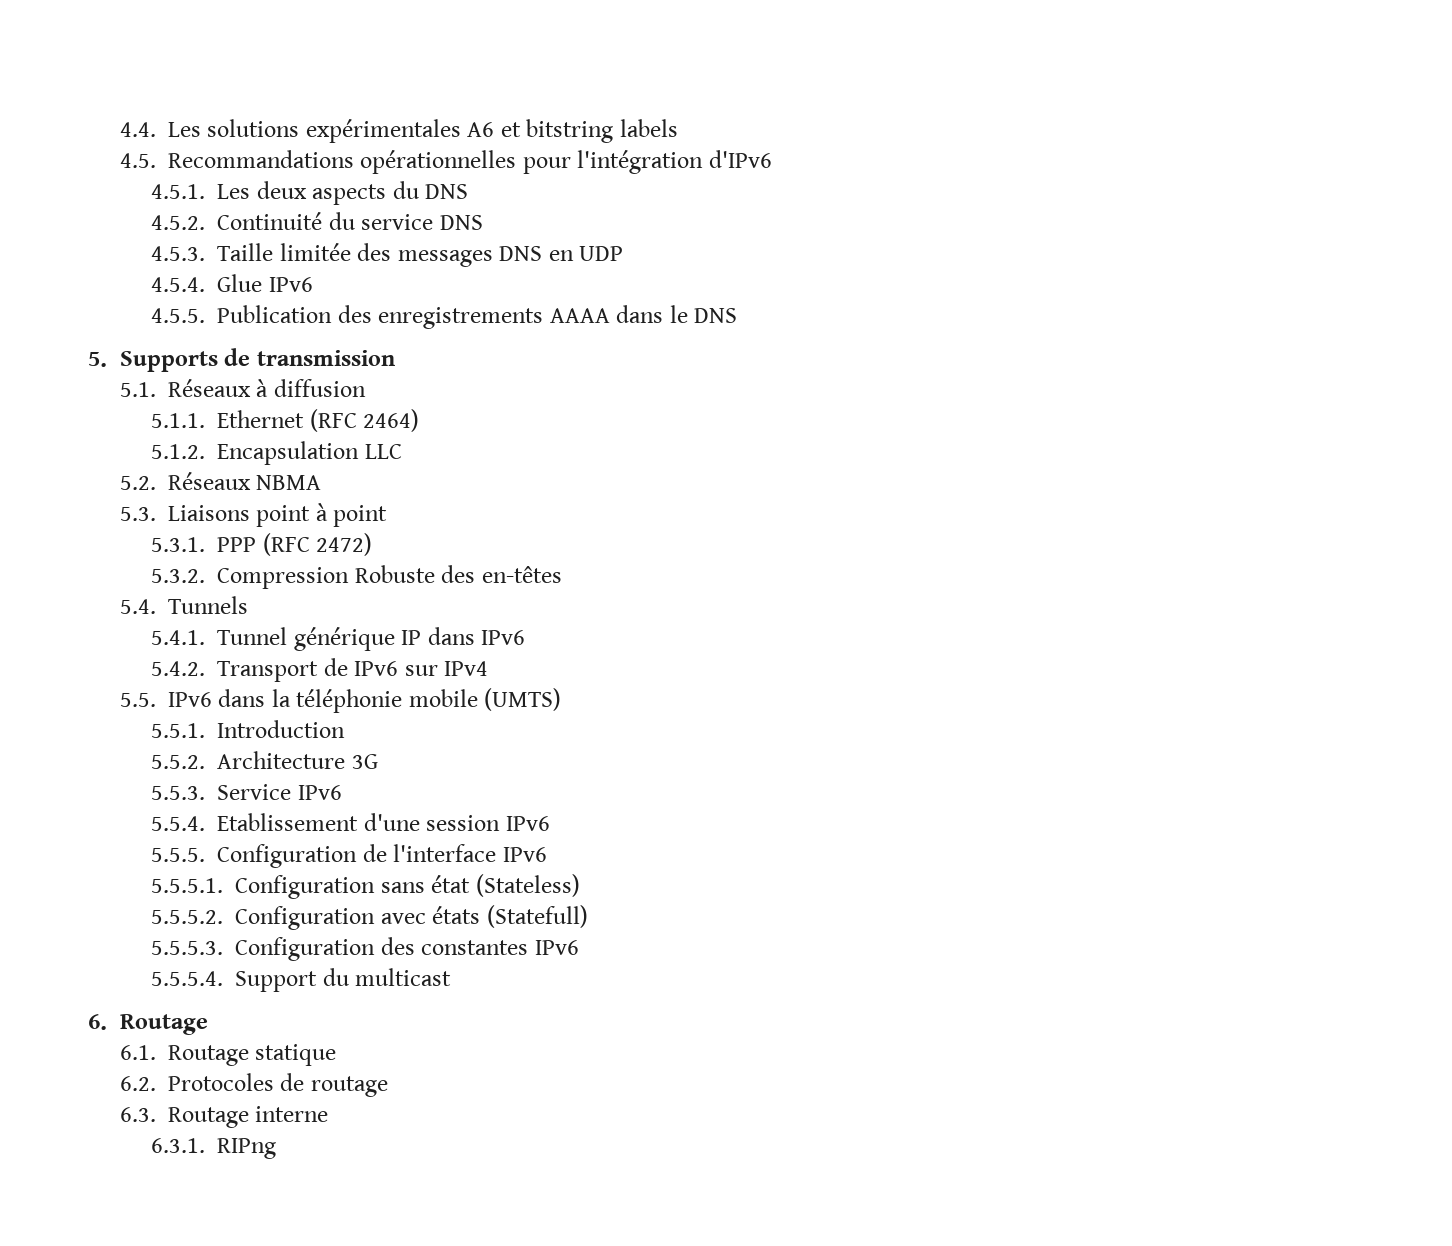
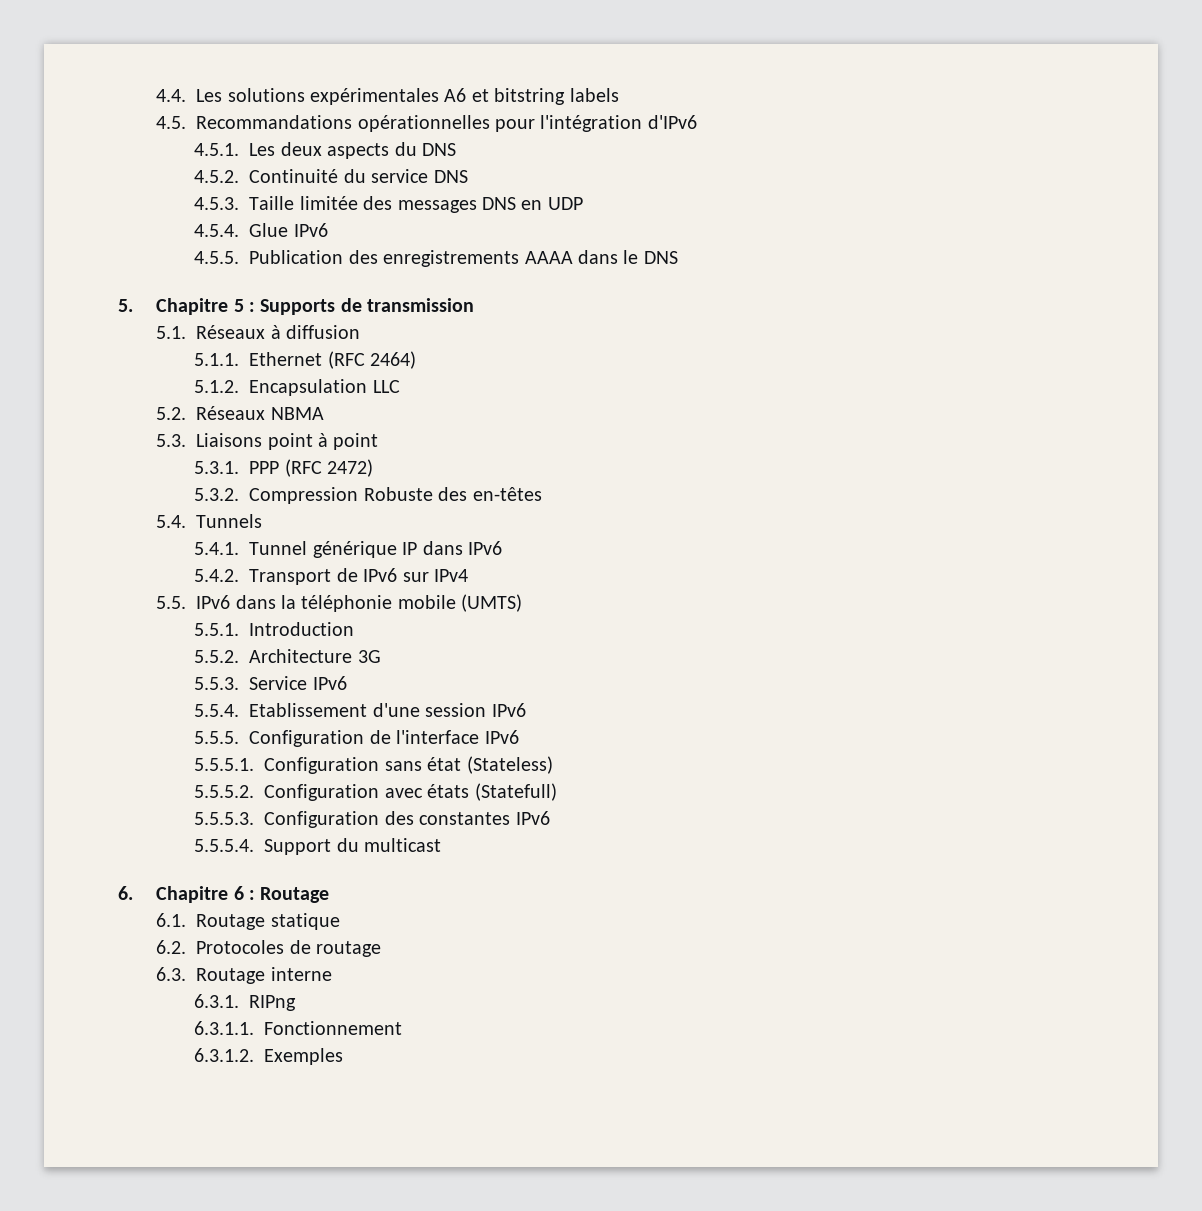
(107, 359) none -> [156,298,255,315] Chapitre 5 :
(107, 1022) none -> [156,886,255,903] Chapitre 6 :
(277, 1148) none -> [194,1021,403,1035] [194,1048,344,1065] // 6.3.1.1. Fonctionnement // 6.3.1.2. Exemples

